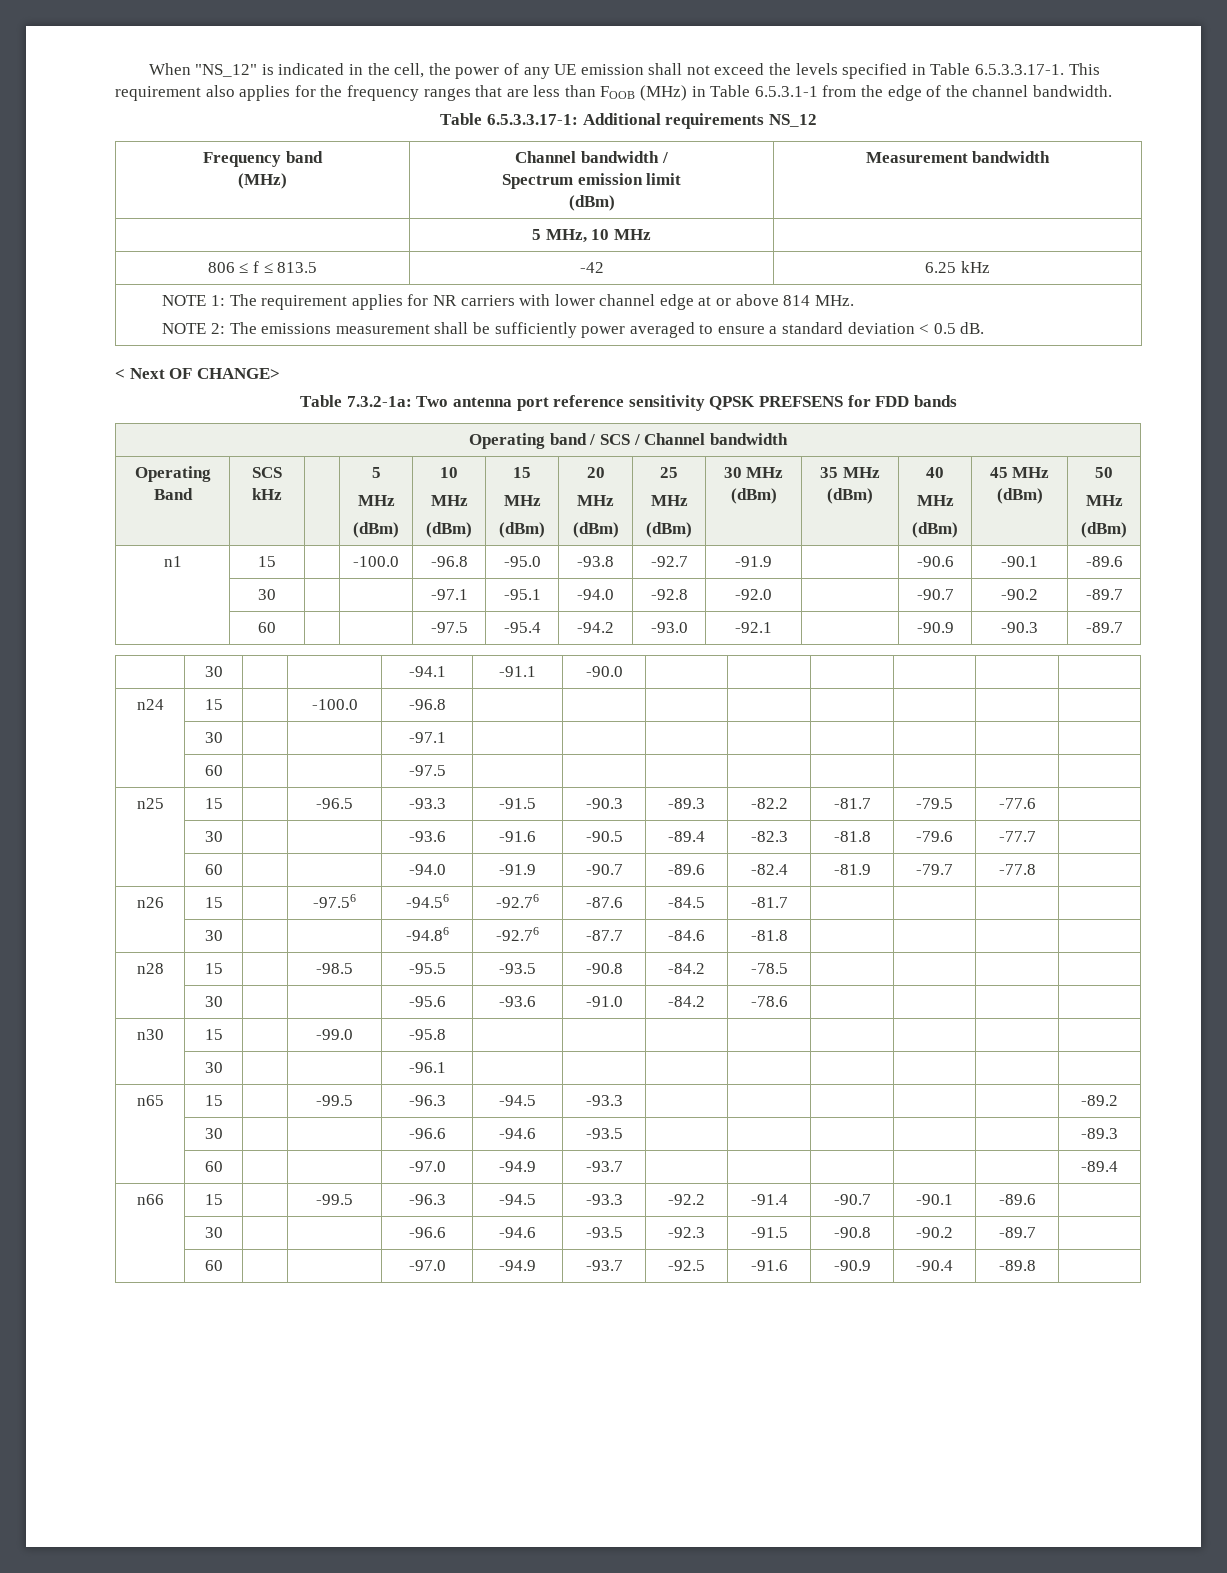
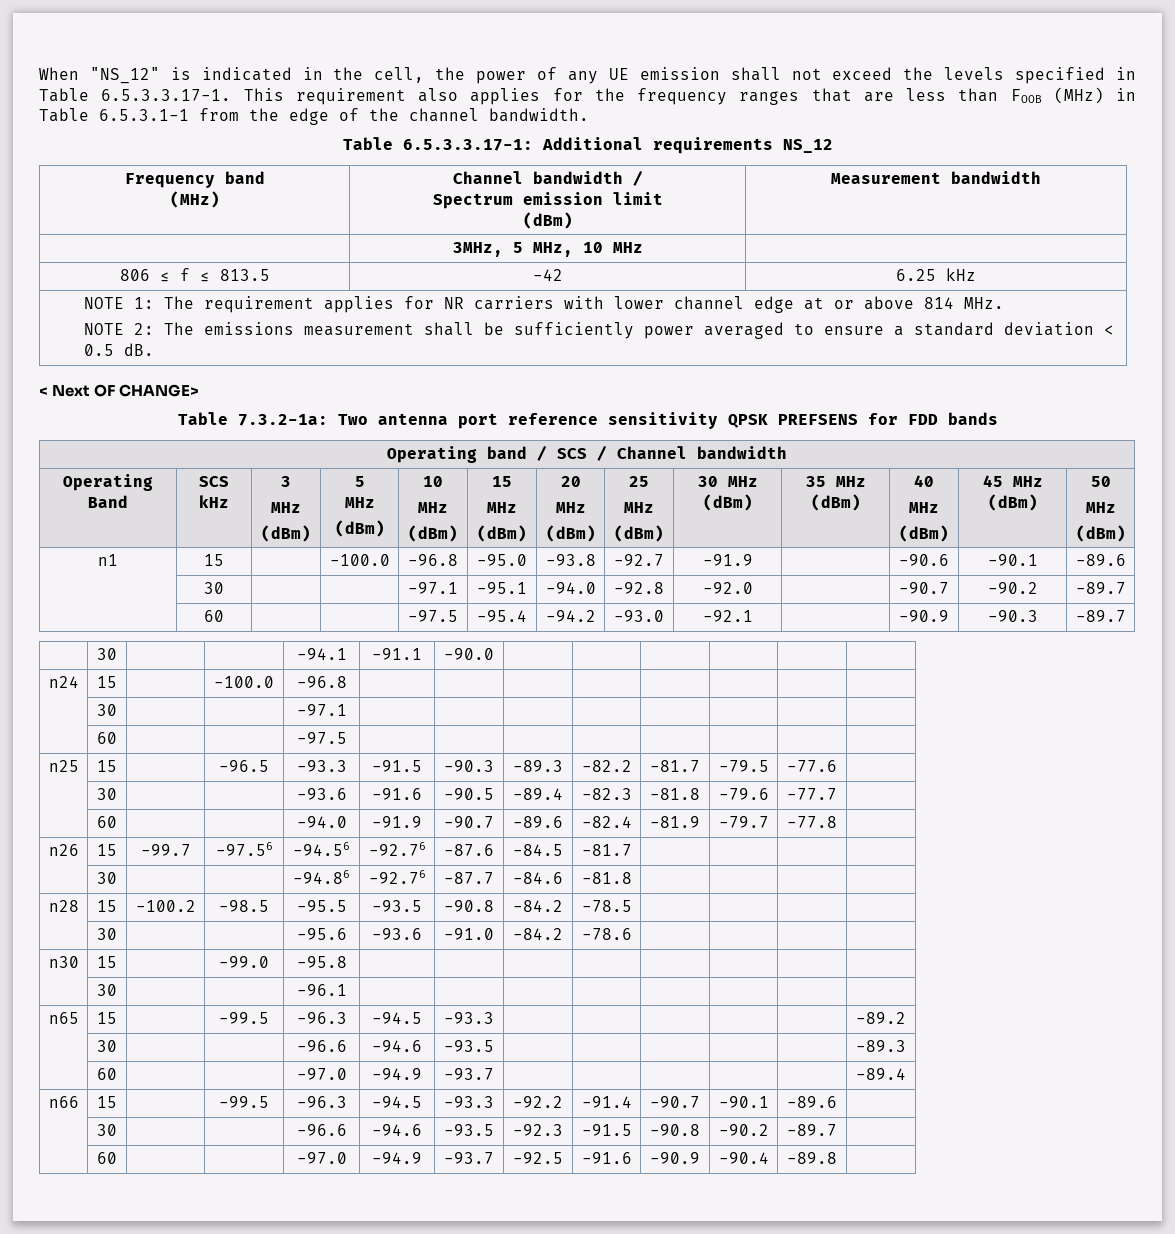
(1051, 157) none -> [452,242,503,257] 3MHz,
(282, 494) none -> [281,476,291,487] [271,502,301,513] [261,525,311,542] 3 // MHz // (dBm)
(223, 902) none -> [140,844,191,856] -99.7
(223, 968) none -> [135,900,196,912] -100.2

